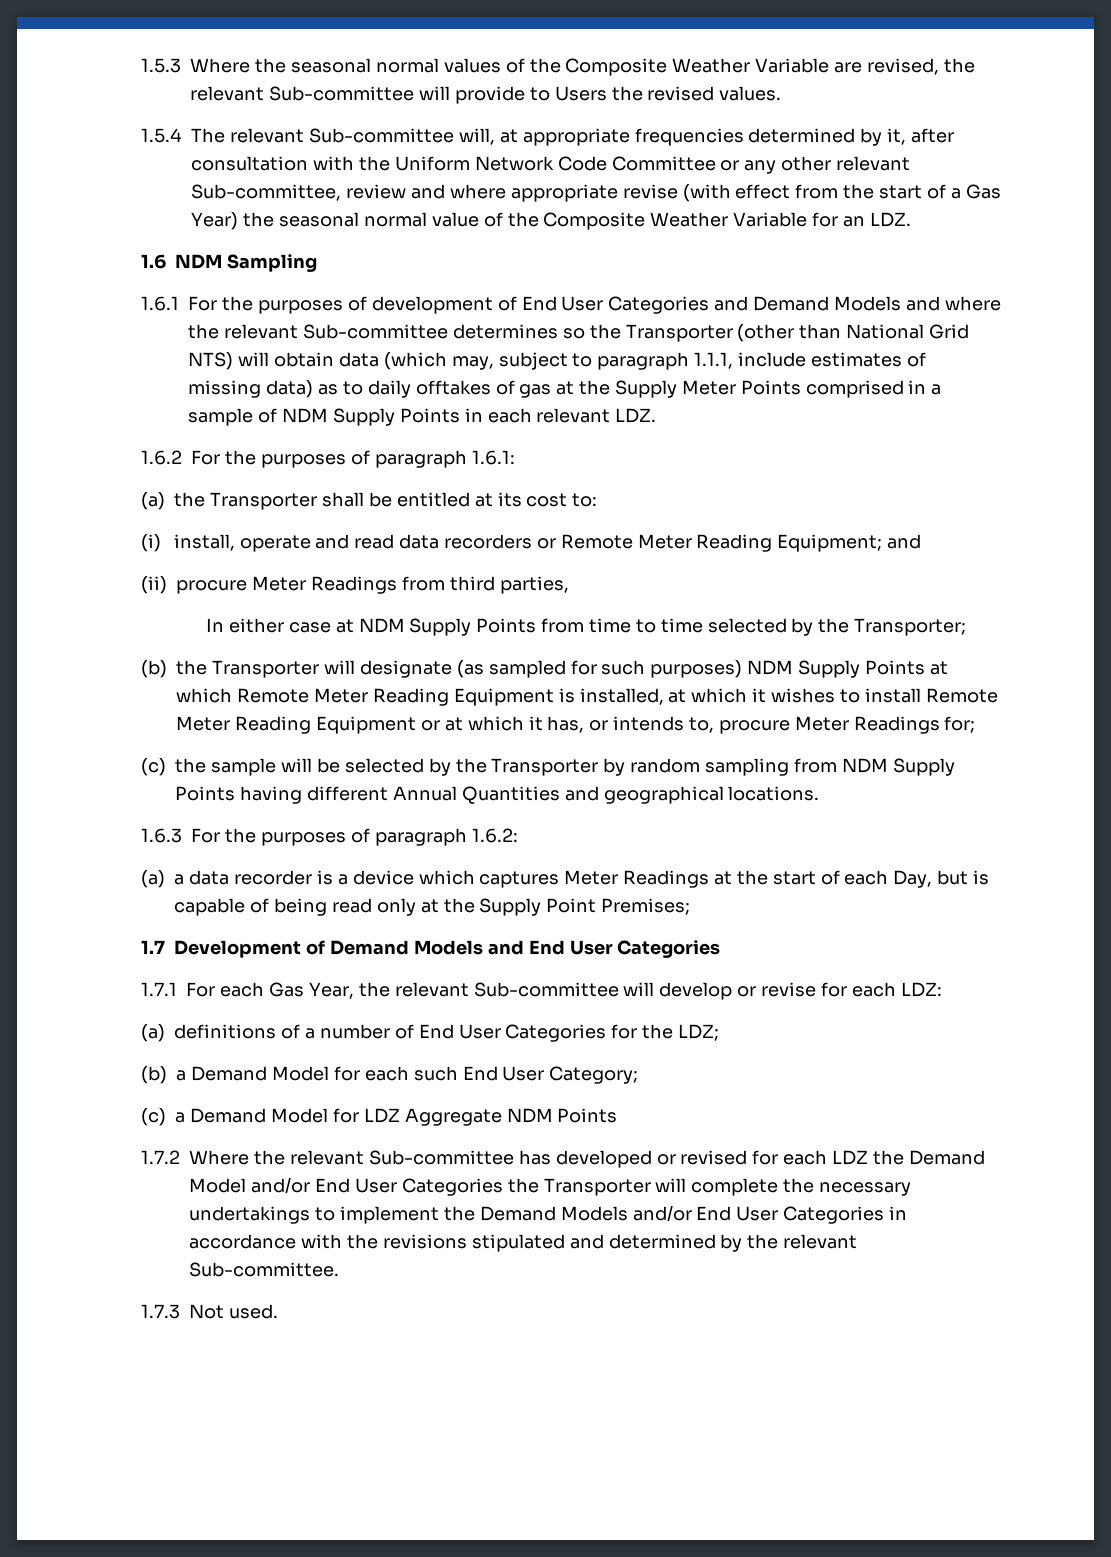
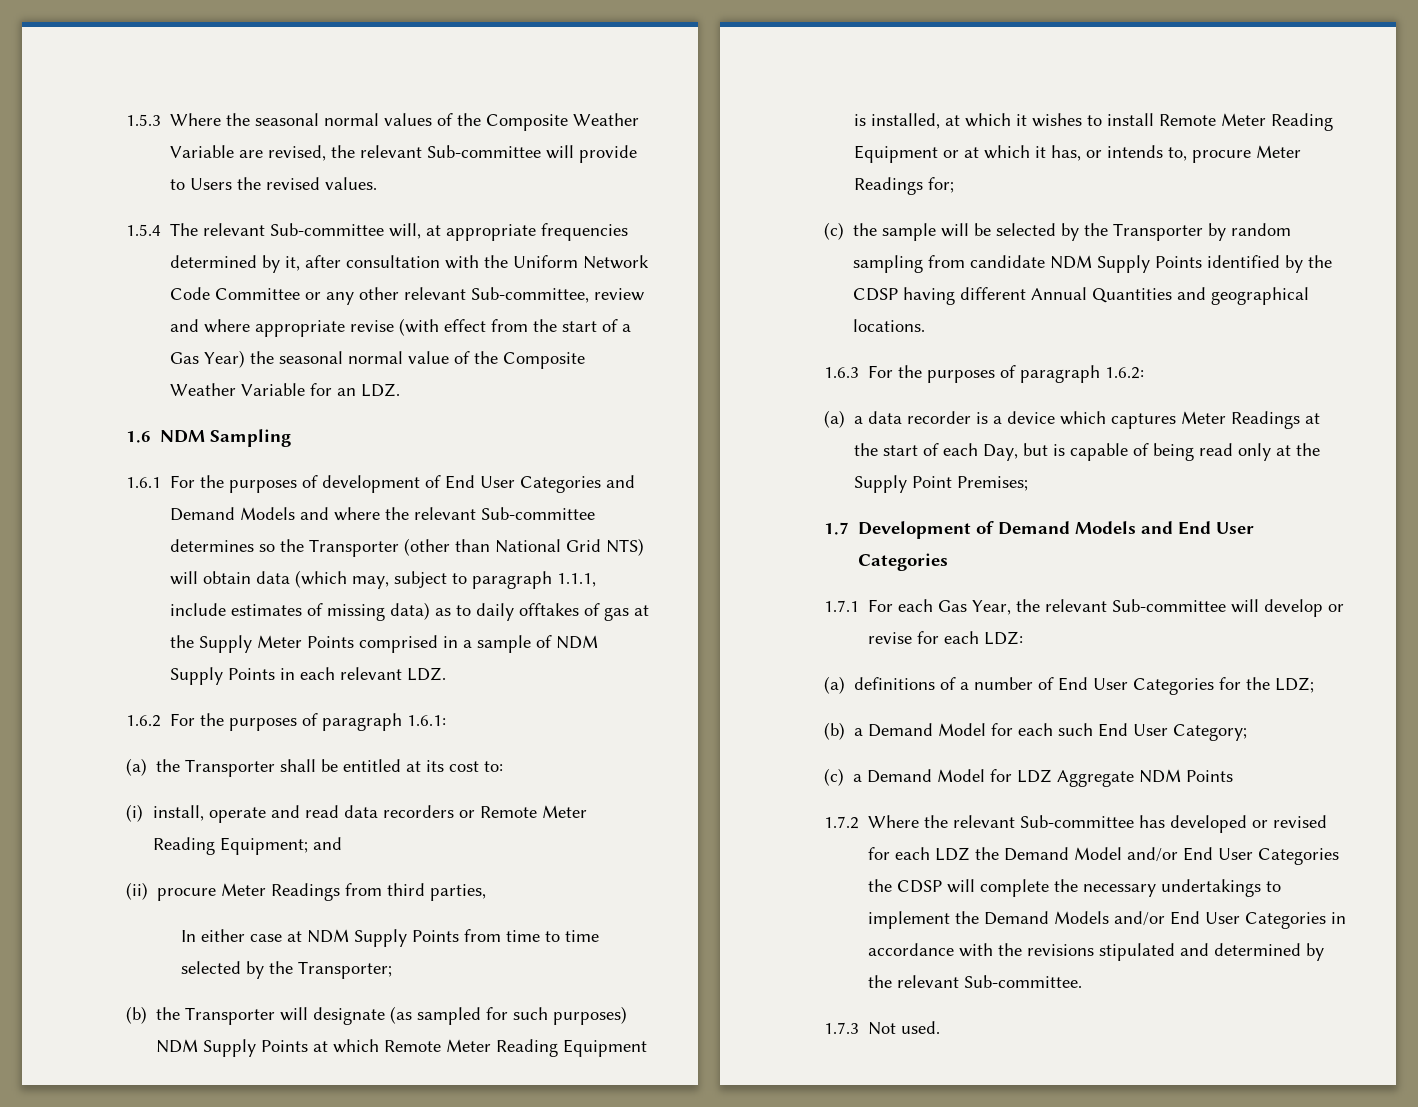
[841,758,955,776] [175,786,236,801] NDM Supply Points -> [969,255,1332,273] [852,288,898,301] candidate NDM Supply Points identified by the CDSP
[543,1178,651,1196] Transporter -> [896,880,942,893] CDSP

